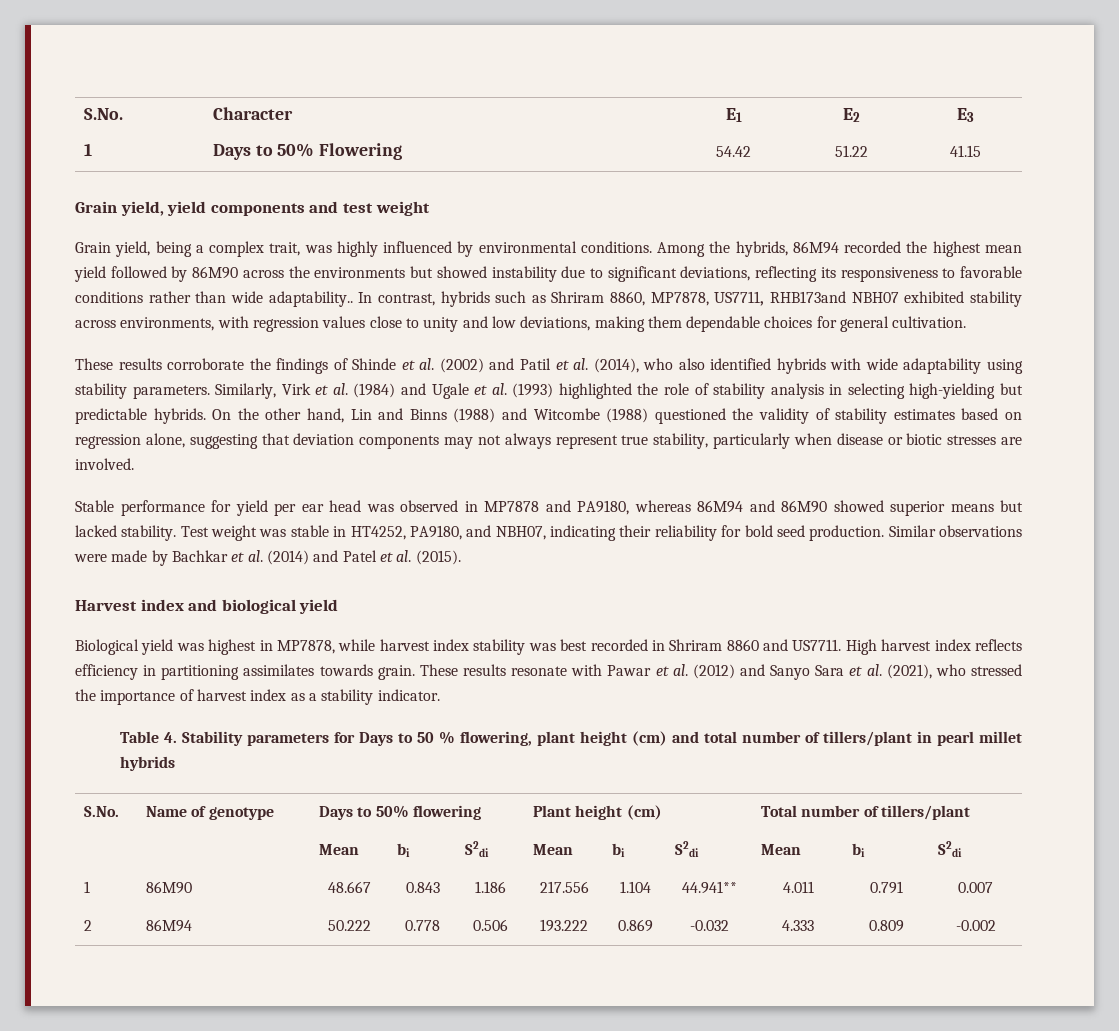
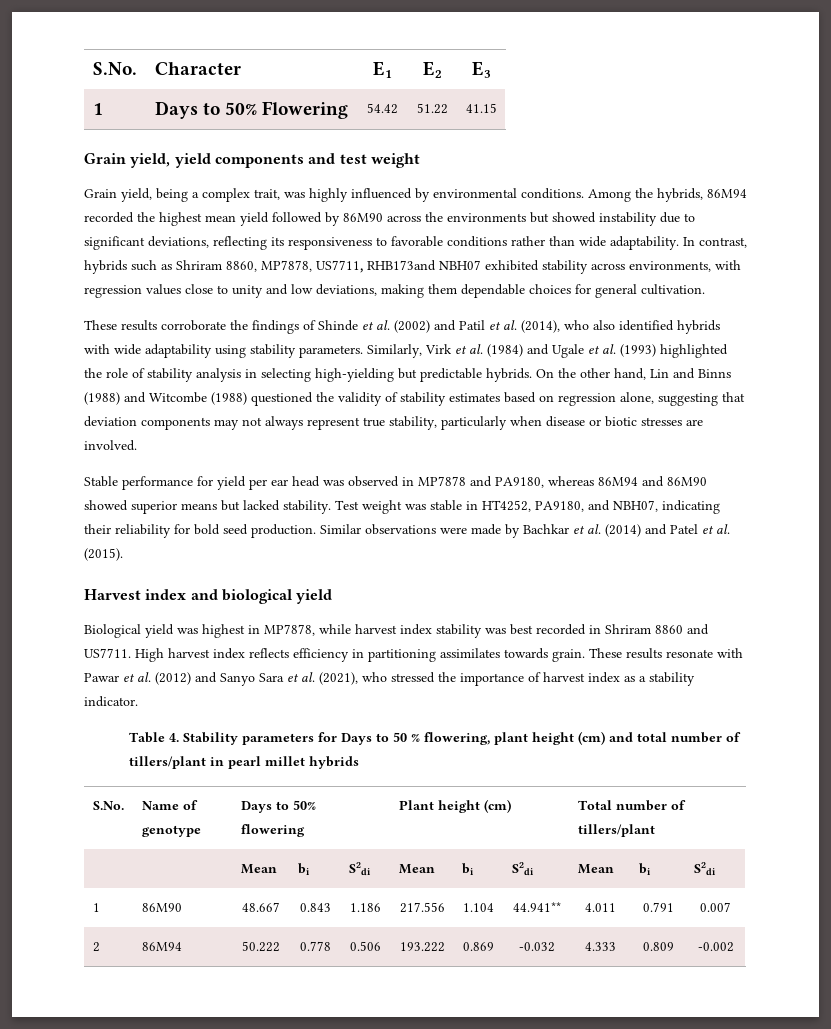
[268,291,353,307] adaptability.. -> [610,236,679,250] adaptability.

